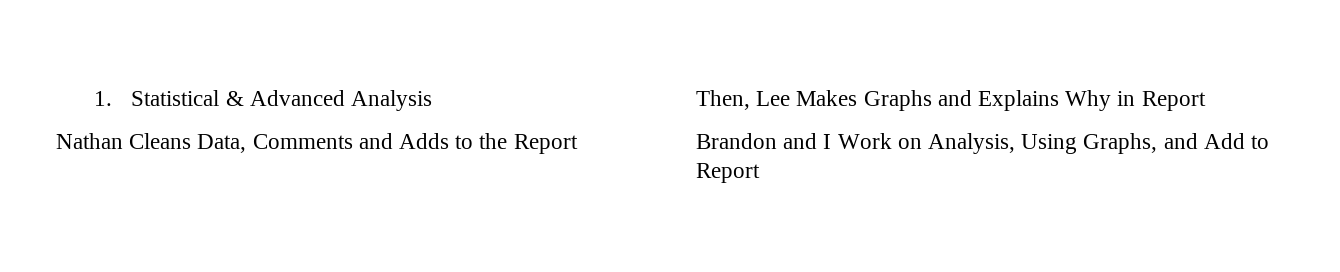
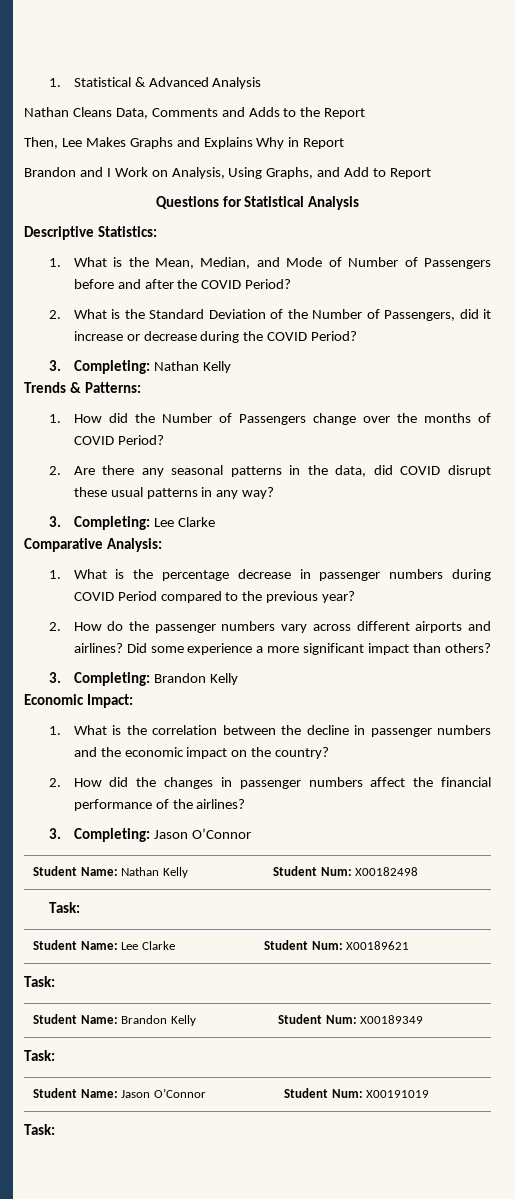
(760, 173) none -> [155,196,360,210] [24,226,157,240] [48,257,491,269] [73,279,292,289] [48,309,491,321] [73,331,358,343] [48,360,231,374] [24,382,141,393] [48,413,492,425] [73,435,164,445] [48,465,492,477] [73,487,275,499] [48,516,215,530] [24,538,162,552] [48,569,492,581] [73,591,356,603] [48,621,492,633] [73,643,491,655] [48,672,238,686] [24,694,133,708] [48,725,492,737] [73,747,330,759] [48,777,491,789] [73,799,246,811] [48,828,251,842] [33,866,188,878] [273,866,419,876] [48,902,80,913] [33,940,175,950] [264,940,410,950] [24,976,55,987] [33,1014,196,1026] [278,1014,424,1024] [24,1050,55,1061] [33,1088,206,1098] [284,1088,430,1098] [24,1124,55,1135] // Questions for Statistical Analysis // Descriptive Statistics: // 1. What is the Mean, Median, and Mode of Number of Passengers before and after the COVID Period? // 2. What is the Standard Deviation of the Number of Passengers, did it increase or decrease during the COVID Period? // 3. Completing: Nathan Kelly // Trends & Patterns: // 1. How did the Number of Passengers change over the months of COVID Period? // 2. Are there any seasonal patterns in the data, did COVID disrupt these usual patterns in any way? // 3. Completing: Lee Clarke // Comparative Analysis: // 1. What is the percentage decrease in passenger numbers during COVID Period compared to the previous year? // 2. How do the passenger numbers vary across different airports and airlines? Did some experience a more significant impact than others? // 3. Completing: Brandon Kelly // Economic Impact: // 1. What is the correlation between the decline in passenger numbers and the economic impact on the country? // 2. How did the changes in passenger numbers affect the financial performance of the airlines? // 3. Completing: Jason O’Connor // Student Name: Nathan Kelly | Student Num: X00182498 // Task: // Student Name: Lee Clarke | Student Num: X00189621 // Task: // Student Name: Brandon Kelly | Student Num: X00189349 // Task: // Student Name: Jason O’Connor | Student Num: X00191019 // Task:

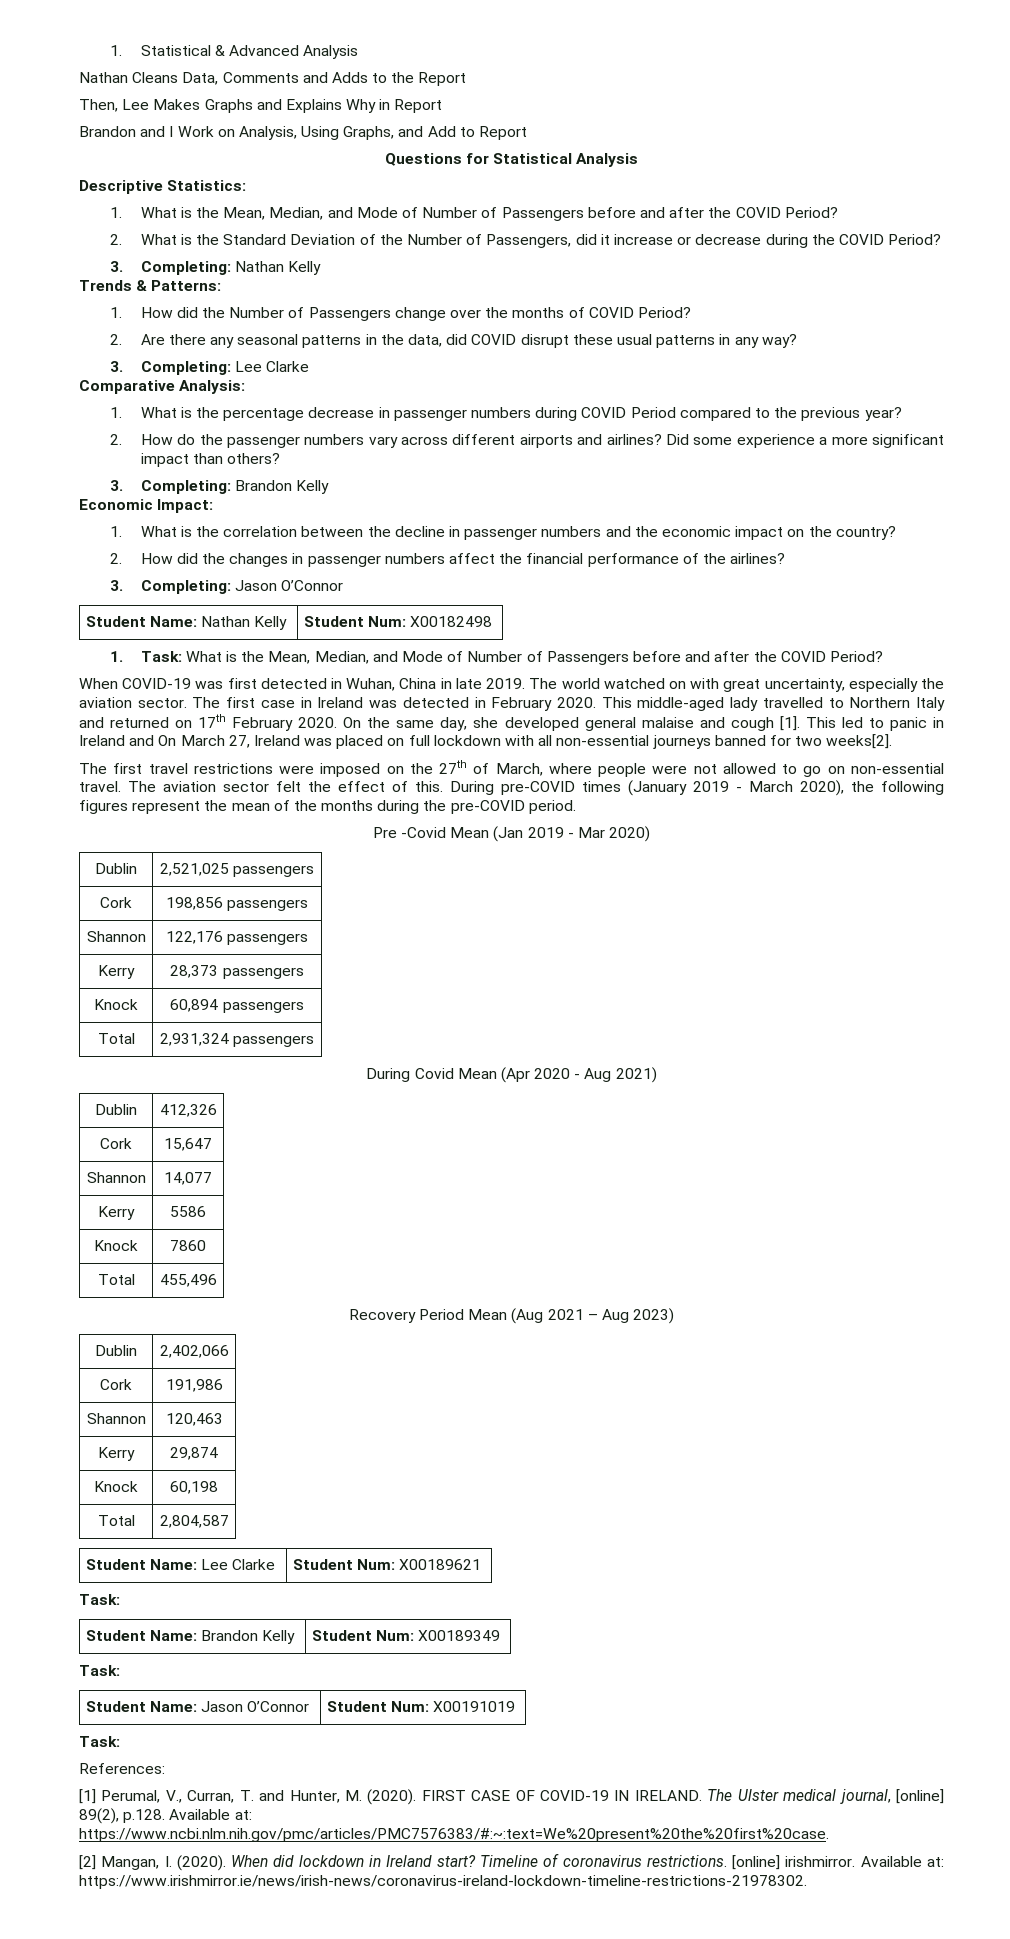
[48,902,80,913] Task: -> [109,651,883,665] [79,678,945,692] [79,697,945,711] [79,714,944,731] [79,734,893,749] [79,760,945,777] [79,780,944,796] [79,800,576,814] [372,826,651,842] [95,863,137,874] [159,863,315,877] [100,897,132,908] [165,897,309,911] [86,931,146,942] [165,931,309,945] [98,965,135,979] [170,965,304,979] [94,999,138,1010] [170,999,304,1013] [97,1033,135,1044] [159,1033,315,1047] [366,1067,657,1083] [95,1104,137,1115] [159,1104,217,1117] [100,1138,132,1149] [164,1138,212,1151] [86,1172,146,1183] [164,1172,212,1185] [98,1206,135,1220] [170,1206,206,1217] [94,1240,138,1251] [170,1240,206,1251] [97,1274,135,1285] [159,1274,217,1287] [348,1308,675,1324] [95,1345,137,1356] [159,1345,229,1358] [100,1379,132,1390] [165,1379,223,1392] [86,1413,146,1424] [165,1413,223,1426] [98,1447,135,1461] [170,1447,218,1460] [94,1481,138,1492] [170,1481,218,1494] [97,1515,135,1526] [159,1515,229,1528] 1. Task: What is the Mean, Median, and Mode of Number of Passengers before and after the COVID Period? // When COVID-19 was first detected in Wuhan, China in late 2019. The world watched on with great uncertainty, especially the aviation sector. The first case in Ireland was detected in February 2020. This middle-aged lady travelled to Northern Italy and returned on 17th February 2020. On the same day, she developed general malaise and cough [1]. This led to panic in Ireland and On March 27, Ireland was placed on full lockdown with all non-essential journeys banned for two weeks[2]. // The first travel restrictions were imposed on the 27th of March, where people were not allowed to go on non-essential travel. The aviation sector felt the effect of this. During pre-COVID times (January 2019 - March 2020), the following figures represent the mean of the months during the pre-COVID period. // Pre -Covid Mean (Jan 2019 - Mar 2020) // Dublin | 2,521,025 passengers // Cork | 198,856 passengers // Shannon | 122,176 passengers // Kerry | 28,373 passengers // Knock | 60,894 passengers // Total | 2,931,324 passengers // During Covid Mean (Apr 2020 - Aug 2021) // Dublin | 412,326 // Cork | 15,647 // Shannon | 14,077 // Kerry | 5586 // Knock | 7860 // Total | 455,496 // Recovery Period Mean (Aug 2021 – Aug 2023) // Dublin | 2,402,066 // Cork | 191,986 // Shannon | 120,463 // Kerry | 29,874 // Knock | 60,198 // Total | 2,804,587
(55, 1129) none -> [79,1763,165,1774] [79,1789,945,1805] [79,1808,252,1824] [79,1828,829,1842] [79,1853,944,1871] [79,1875,807,1889] // References: // [1] Perumal, V., Curran, T. and Hunter, M. (2020). FIRST CASE OF COVID-19 IN IRELAND. The Ulster medical journal, [online] 89(2), p.128. Available at: https://www.ncbi.nlm.nih.gov/pmc/articles/PMC7576383/#:~:text=We%20present%20the%20first%20case. // [2] Mangan, I. (2020). When did lockdown in Ireland start? Timeline of coronavirus restrictions. [online] irishmirror. Available at: https://www.irishmirror.ie/news/irish-news/coronavirus-ireland-lockdown-timeline-restrictions-21978302.

